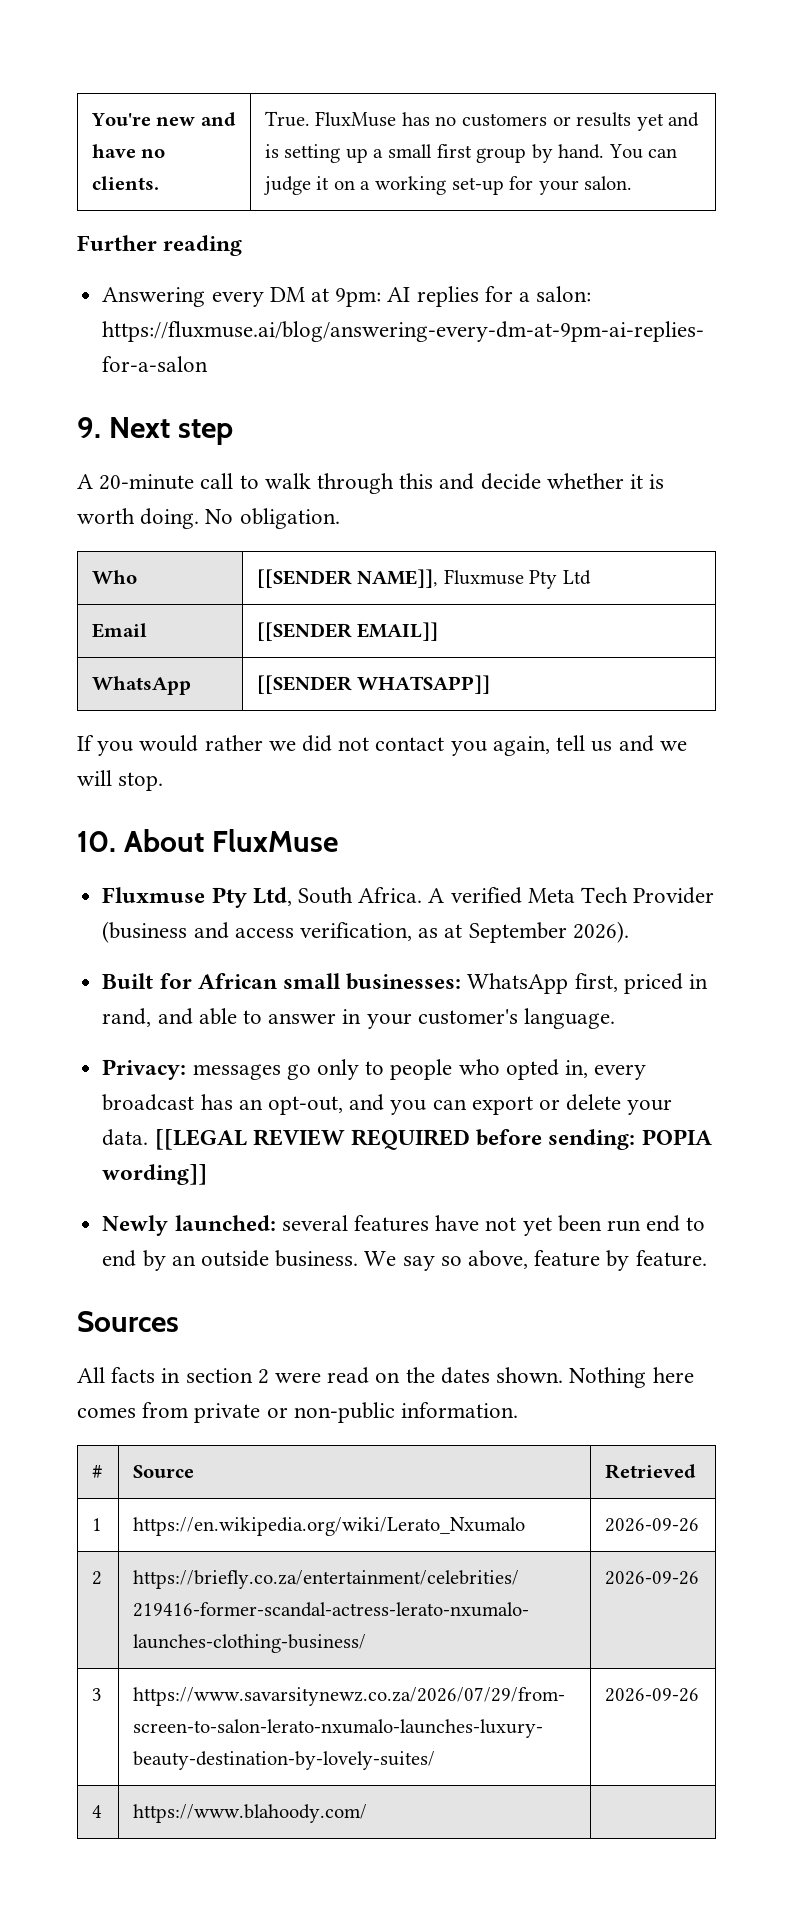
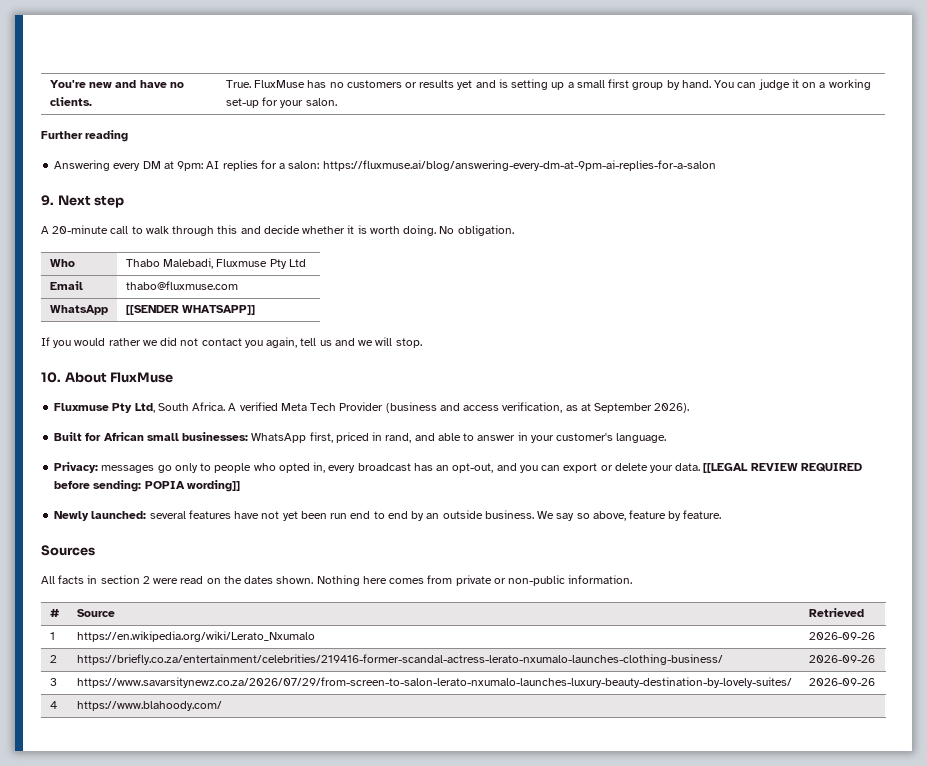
[256,569,439,588] [[SENDER NAME]], -> [125,258,214,269] Thabo Malebadi,
[256,622,439,641] [[SENDER EMAIL]] -> [125,281,238,290] thabo@fluxmuse.com

